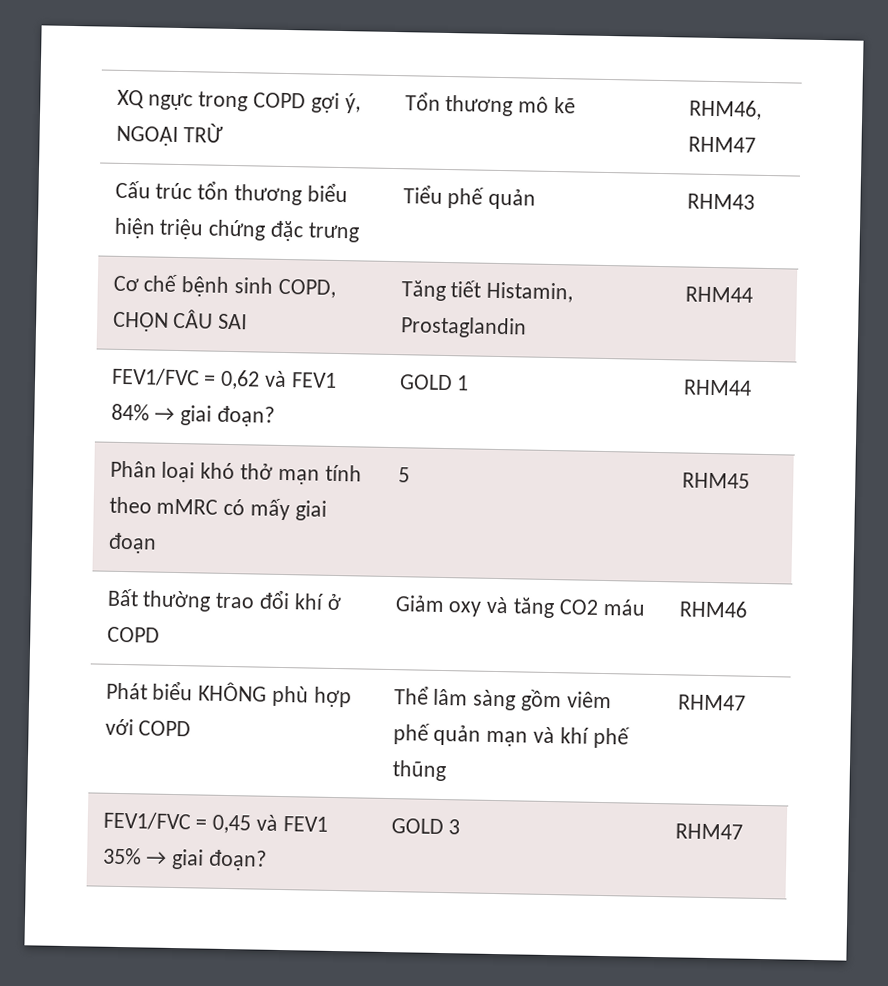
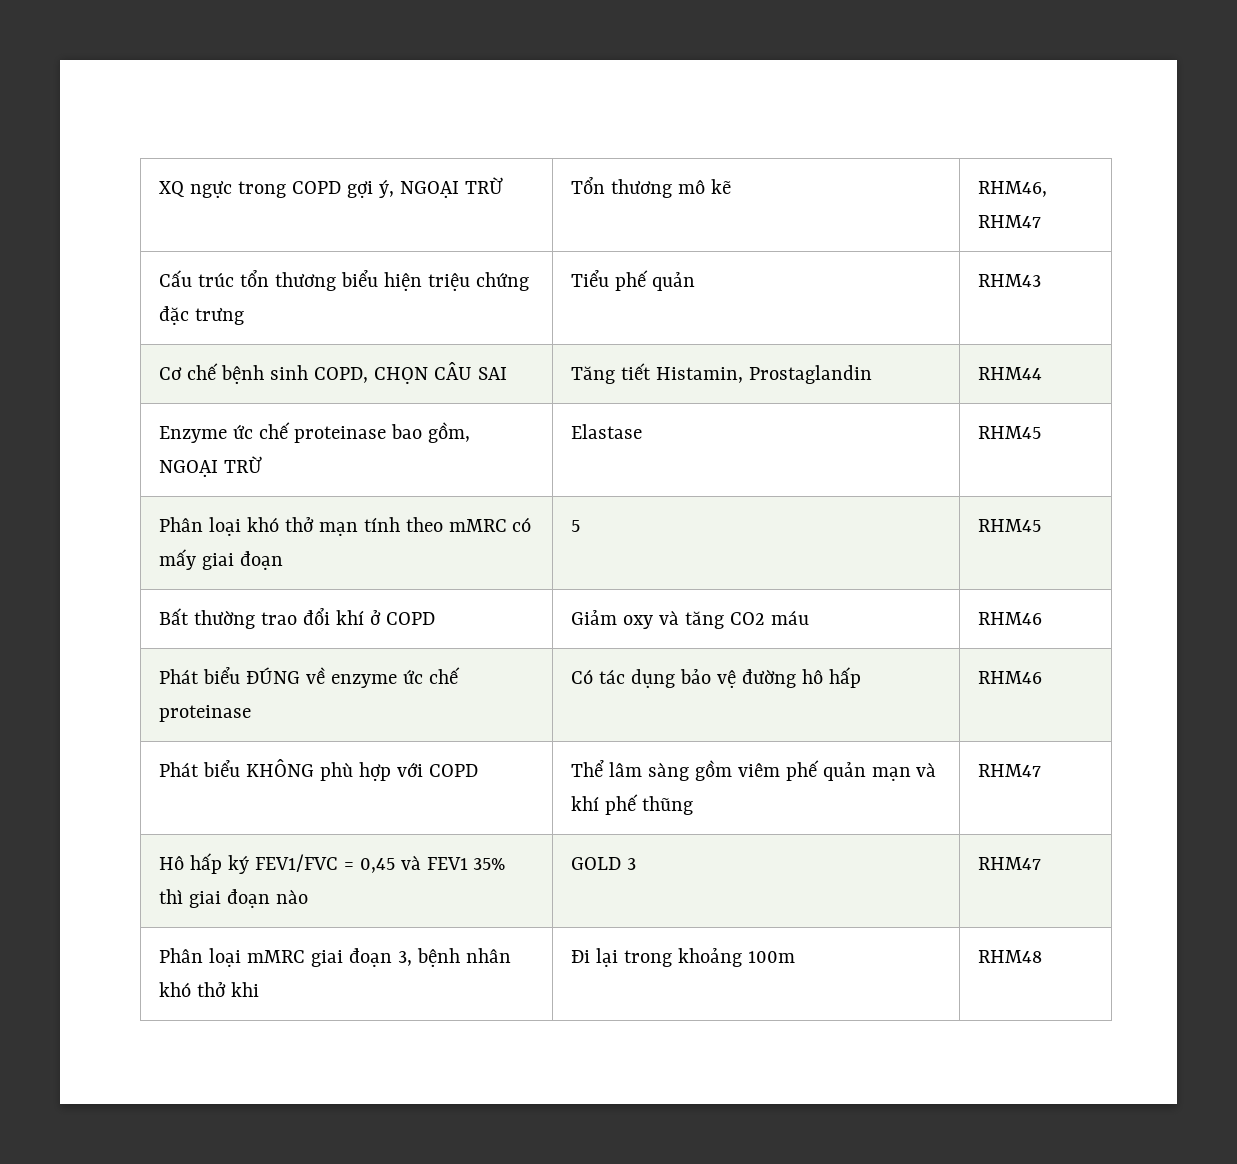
[110,367,337,390] [110,403,275,427] [398,374,470,391] [682,379,752,396] FEV1/FVC = 0,62 và FEV1 84% → giai đoạn? | GOLD 1 | RHM44 -> [158,422,470,443] [158,456,262,477] [570,424,642,439] [977,426,1041,439] Enzyme ức chế proteinase bao gồm, NGOẠI TRỪ | Elastase | RHM45
(748, 609) none -> [158,667,460,688] [158,705,251,722] [570,667,861,688] [977,671,1042,684] // Phát biểu ĐÚNG về enzyme ức chế proteinase | Có tác dụng bảo vệ đường hô hấp | RHM46
(746, 702) none -> [158,853,249,874] Hô hấp ký
[146,848,267,871] → giai đoạn? -> [158,889,308,908] thì giai đoạn nào
(743, 831) none -> [158,948,511,967] [158,982,259,997] [570,948,795,967] [977,950,1042,963] // Phân loại mMRC giai đoạn 3, bệnh nhân khó thở khi | Đi lại trong khoảng 100m | RHM48

